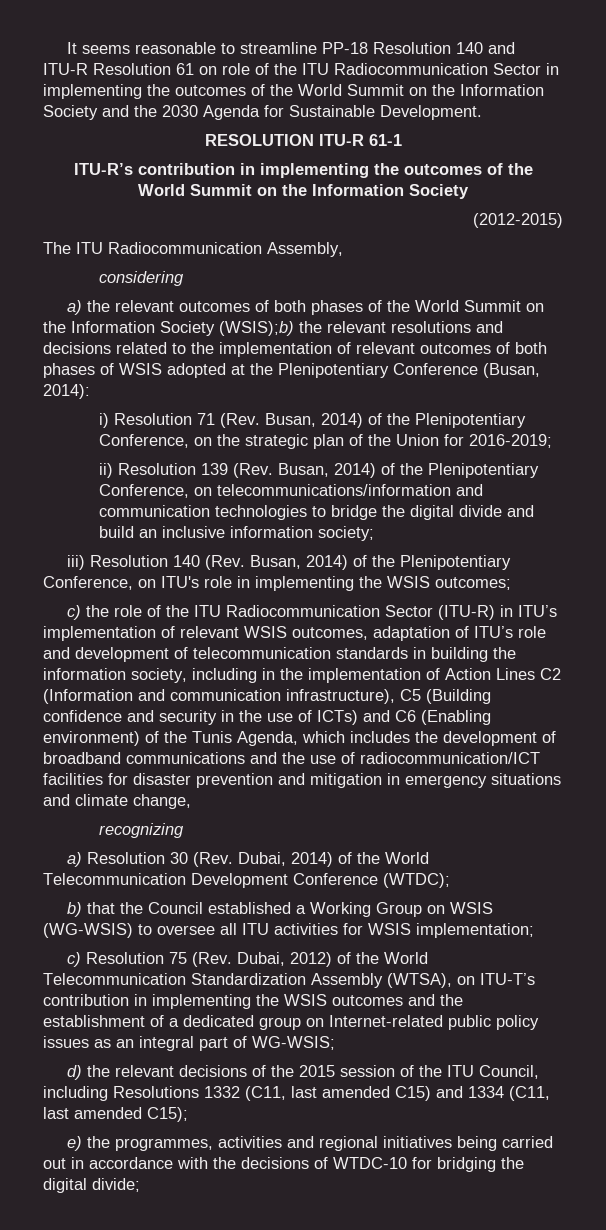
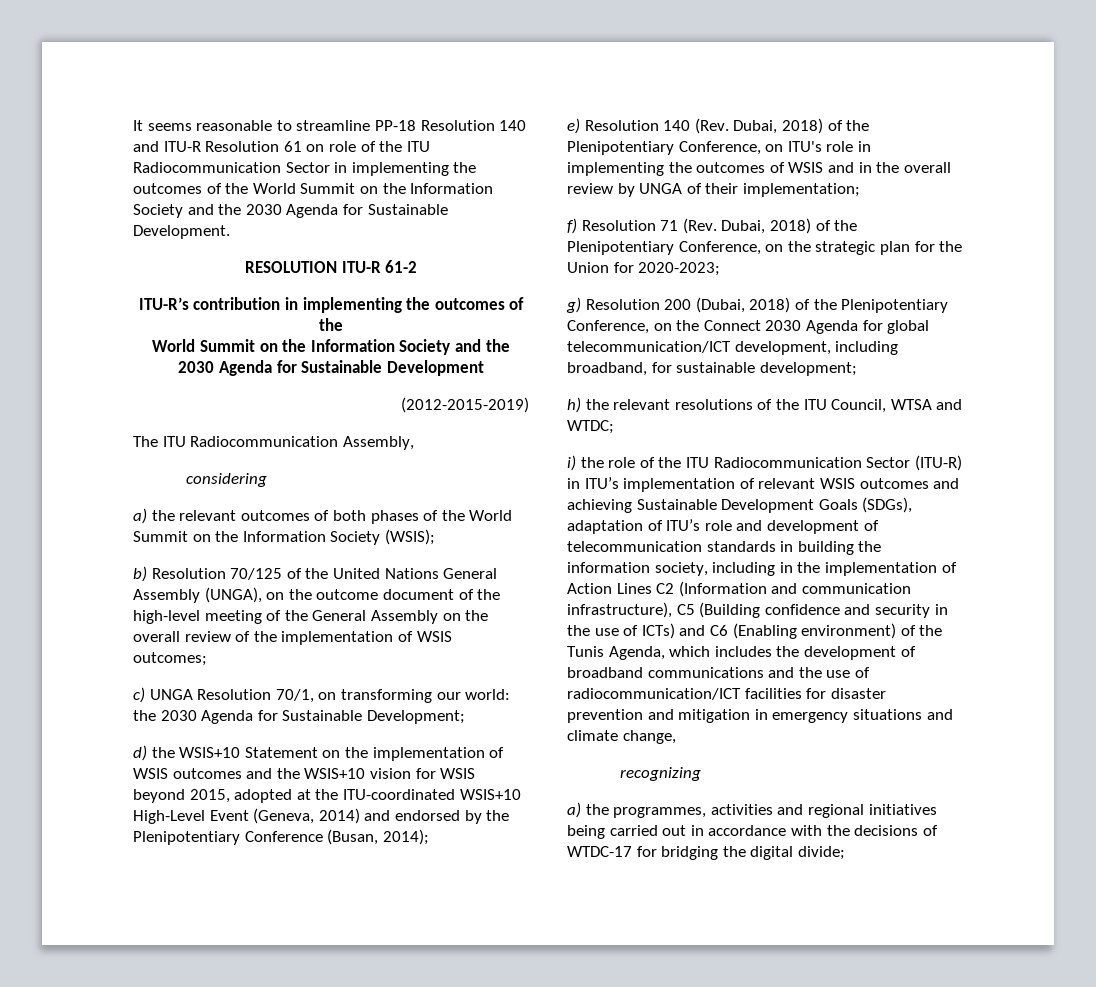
[368,134,402,146] 61-1 -> [385,260,418,273] 61-2
[473,213,563,228] // (2012-2015) -> [454,339,510,352] [178,360,484,376] [401,397,529,413] and the 2030 Agenda for Sustainable Development // (2012-2015-2019)
[219,321,503,336] [43,342,547,357] [43,363,540,378] [43,384,90,399] [98,413,526,428] [98,434,552,449] [98,463,539,478] [98,484,483,498] [98,505,534,520] [98,526,374,541] [66,555,85,570] (WSIS);b) the relevant resolutions and decisions related to the implementation of relevant outcomes of both phases of WSIS adopted at the Plenipotentiary Conference (Busan, 2014): // i) Resolution 71 (Rev. Busan, 2014) of the Plenipotentiary Conference, on the strategic plan of the Union for 2016-2019; // ii) Resolution 139 (Rev. Busan, 2014) of the Plenipotentiary Conference, on telecommunications/information and communication technologies to bridge the digital divide and build an inclusive information society; // iii) -> [384,529,435,545] [133,566,498,582] [133,587,501,603] [133,610,489,624] [133,631,452,645] [133,652,207,666] [133,687,511,703] [133,710,465,724] [133,745,505,761] [133,768,476,779] [133,789,521,803] [133,808,510,824] [133,829,429,845] [567,118,580,134] (WSIS); // b) Resolution 70/125 of the United Nations General Assembly (UNGA), on the outcome document of the high-level meeting of the General Assembly on the overall review of the implementation of WSIS outcomes; // c) UNGA Resolution 70/1, on transforming our world: the 2030 Agenda for Sustainable Development; // d) the WSIS+10 Statement on the implementation of WSIS outcomes and the WSIS+10 vision for WSIS beyond 2015, adopted at the ITU-coordinated WSIS+10 High-Level Event (Geneva, 2014) and endorsed by the Plenipotentiary Conference (Busan, 2014); // e)
[249,555,348,570] Busan, 2014) -> [733,118,823,134] Dubai, 2018)
[387,576,511,590] [66,605,81,620] WSIS outcomes; // c) -> [696,162,951,173] [567,183,860,197] [567,218,858,234] [567,241,963,255] [567,262,721,276] [566,297,949,313] [567,320,930,334] [567,341,899,355] [567,362,857,376] [567,397,963,413] [567,420,614,434] [567,455,576,471] outcomes of WSIS and in the overall review by UNGA of their implementation; // f) Resolution 71 (Rev. Dubai, 2018) of the Plenipotentiary Conference, on the strategic plan for the Union for 2020-2023; // g) Resolution 200 (Dubai, 2018) of the Plenipotentiary Conference, on the Connect 2030 Agenda for global telecommunication/ICT development, including broadband, for sustainable development; // h) the relevant resolutions of the ITU Council, WTSA and WTDC; // i)
[292,627,368,640] outcomes, -> [859,478,960,489] [567,497,913,513] outcomes and achieving Sustainable Development Goals (SDGs),
[86,852,429,867] [43,873,450,888] [66,902,493,917] [43,923,534,938] [66,952,428,967] [43,973,535,988] [43,994,463,1009] [43,1015,539,1030] [43,1036,335,1051] [66,1065,539,1080] [43,1086,550,1101] [43,1107,188,1122] [66,1136,82,1151] Resolution 30 (Rev. Dubai, 2014) of the World Telecommunication Development Conference (WTDC); // b) that the Council established a Working Group on WSIS (WG-WSIS) to oversee all ITU activities for WSIS implementation; // c) Resolution 75 (Rev. Dubai, 2012) of the World Telecommunication Standardization Assembly (WTSA), on ITU-T’s contribution in implementing the WSIS outcomes and the establishment of a dedicated group on Internet-related public policy issues as an integral part of WG-WSIS; // d) the relevant decisions of the 2015 session of the ITU Council, including Resolutions 1332 (C11, last amended C15) and 1334 (C11, last amended C15); // e) -> (581, 810) none
[333,1157,407,1169] WTDC-10 -> [567,846,632,857] WTDC-17

